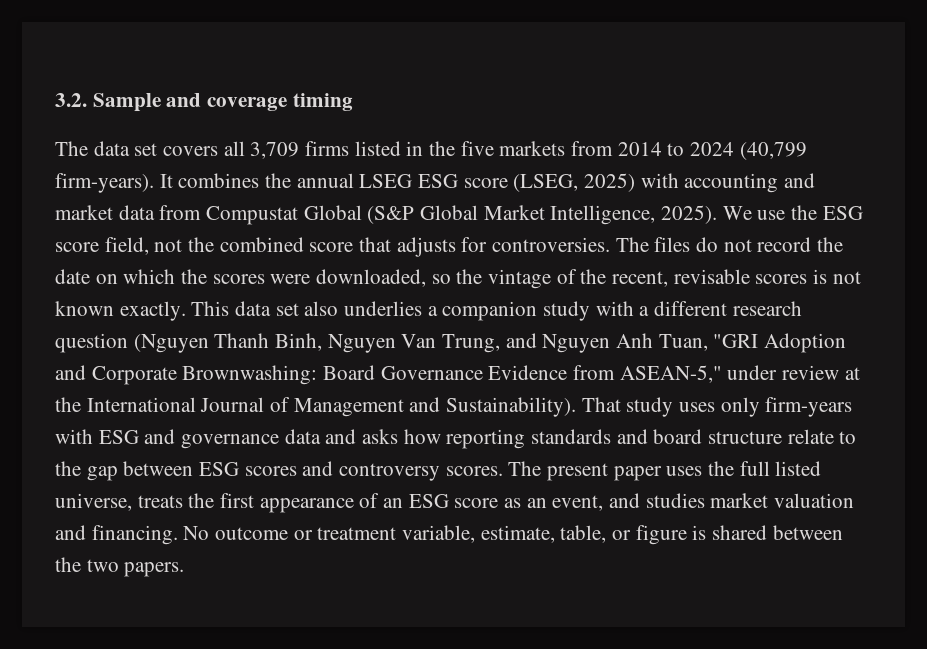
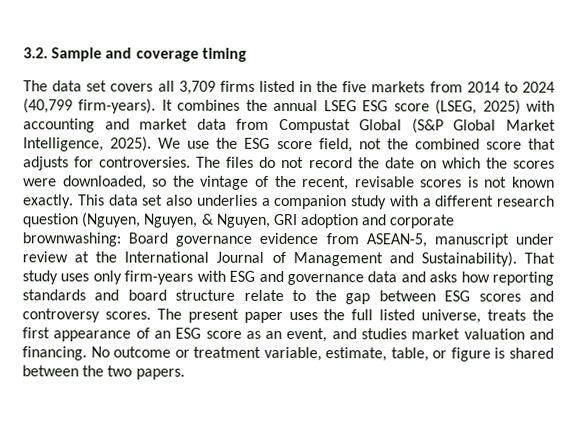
[133,333,847,353] [55,365,722,385] (Nguyen Thanh Binh, Nguyen Van Trung, and Nguyen Anh Tuan, "GRI Adoption and Corporate Brownwashing: Board Governance Evidence from ASEAN-5," -> [81,212,455,229] [22,232,509,248] (Nguyen, Nguyen, & Nguyen, GRI adoption and corporate brownwashing: Board governance evidence from ASEAN-5, manuscript

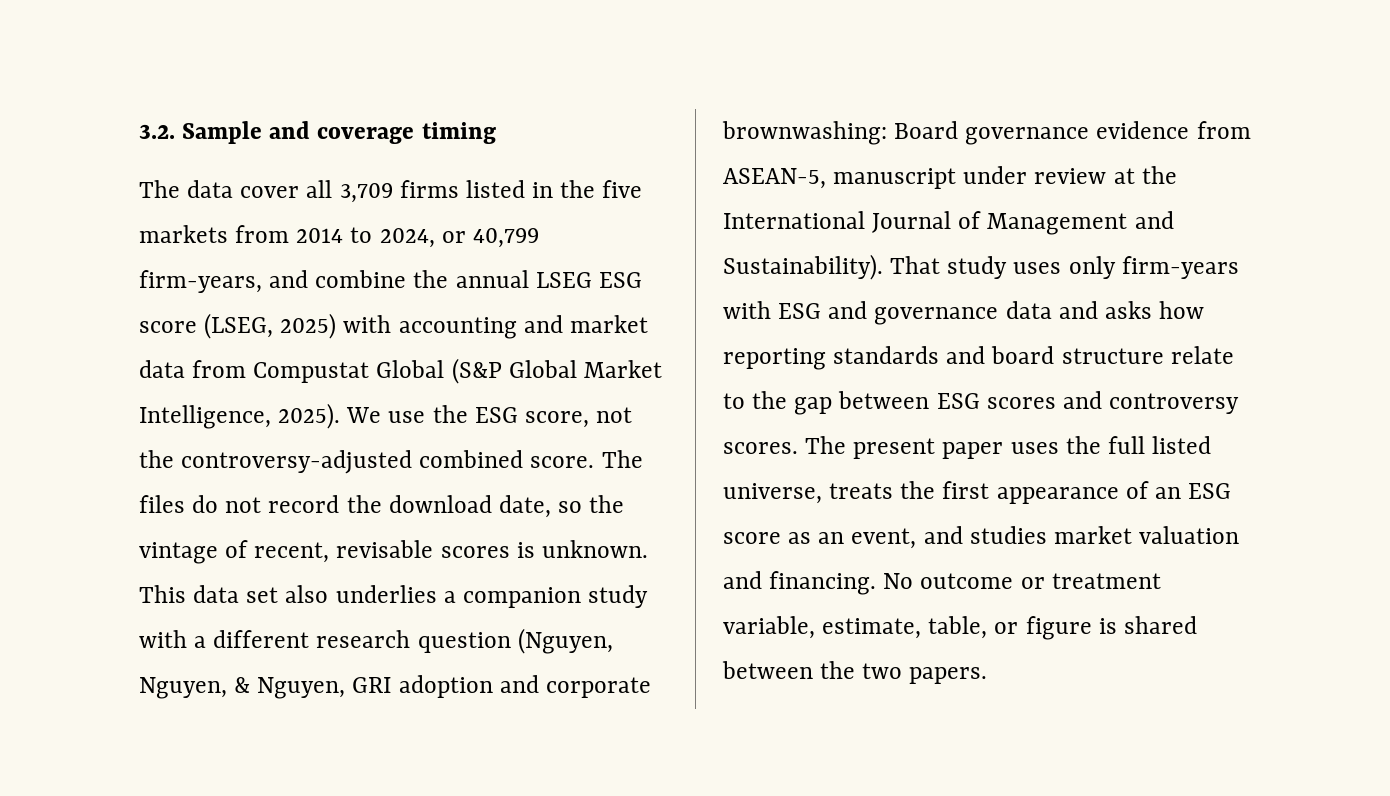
[86,80,154,92] set covers -> [240,186,300,198] cover
[521,81,555,93] [23,98,241,114] 2024 (40,799 firm-years). It combines -> [379,228,539,248] [139,270,407,293] 2024, or 40,799 firm-years, and combine
[276,138,556,153] [23,156,192,171] score field, not the combined score that adjusts for controversies. -> [524,407,633,428] [139,450,595,474] score, not the controversy-adjusted combined score.
[384,157,555,169] [23,175,147,190] date on which the scores were downloaded, -> [388,495,551,518] download date,
[274,175,297,188] the -> (249, 549) none
[484,176,555,188] [23,194,74,209] not known exactly. -> [541,540,648,558] unknown.

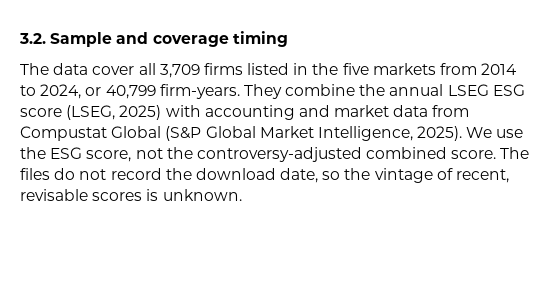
[139,270,309,293] firm-years, and -> [159,84,282,99] firm-years. They
[139,585,649,608] [139,628,613,654] [139,675,651,699] [722,121,1251,145] [723,166,1177,189] [723,211,1174,235] [723,254,1239,280] [723,301,1205,325] [723,346,1234,370] [723,391,1240,415] [723,436,1212,459] [723,481,1232,504] [723,526,1240,549] [723,571,1161,595] [723,616,1197,640] [722,661,988,684] This data set also underlies a companion study with a different research question (Nguyen, Nguyen, & Nguyen, GRI adoption and corporate brownwashing: Board governance evidence from ASEAN-5, manuscript under review at the International Journal of Management and Sustainability). That study uses only firm-years with ESG and governance data and asks how reporting standards and board structure relate to the gap between ESG scores and controversy scores. The present paper uses the full listed universe, treats the first appearance of an ESG score as an event, and studies market valuation and financing. No outcome or treatment variable, estimate, table, or figure is shared between the two papers. -> (242, 195) none

